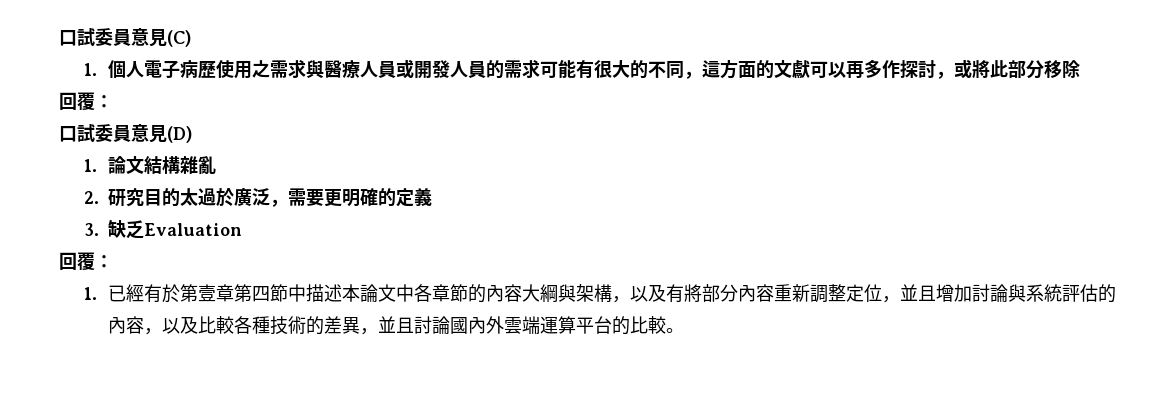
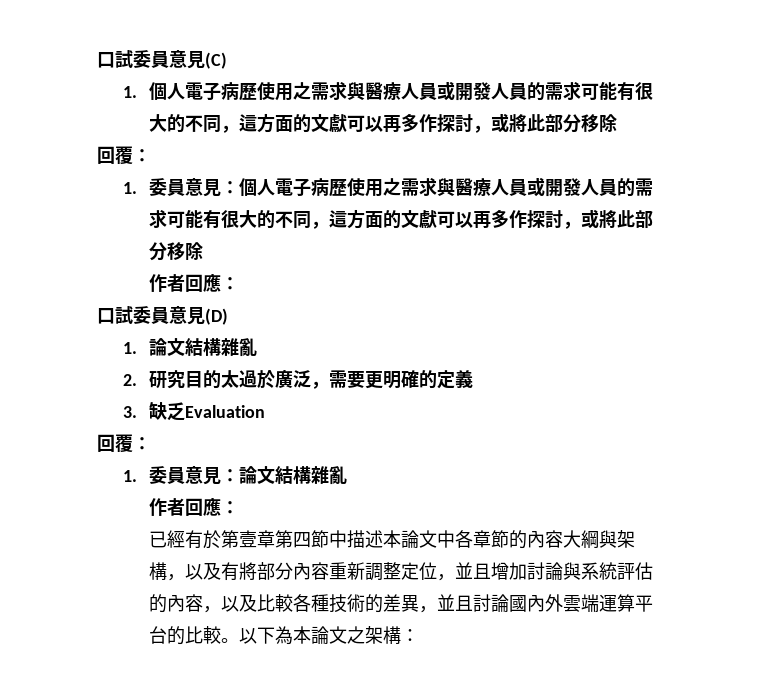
(113, 101) none -> [122,177,653,197] [148,209,653,229] [148,242,203,261] [148,274,239,292] // 1.委員意見：個人電子病歷使用之需求與醫療人員或開發人員的需求可能有很大的不同，這方面的文獻可以再多作探討，或將此部分移除 // 作者回應：
(97, 293) none -> [148,466,347,485] [148,498,239,516] 委員意見：論文結構雜亂 // 作者回應： //
(685, 330) none -> [238,626,419,645] 以下為本論文之架構：

